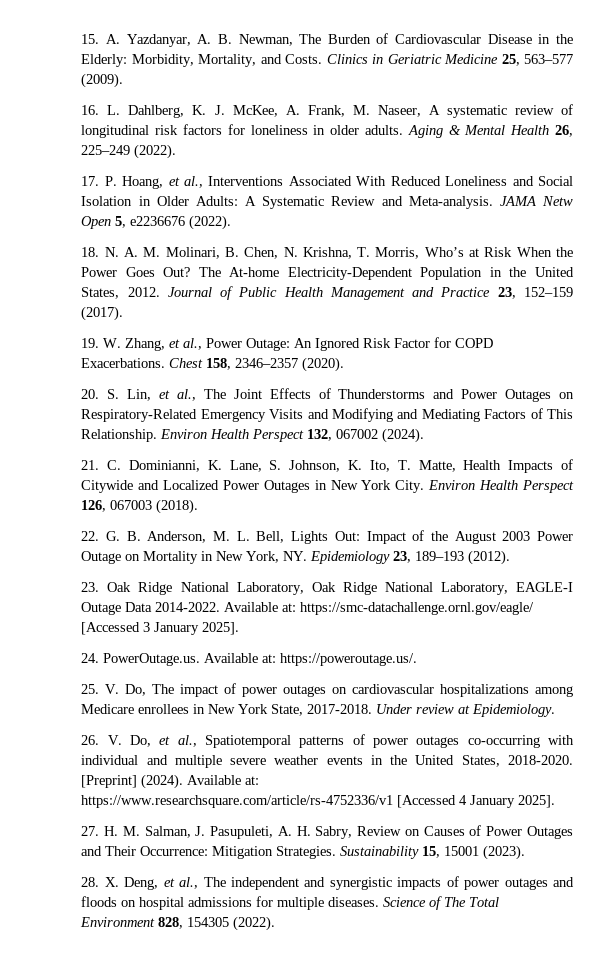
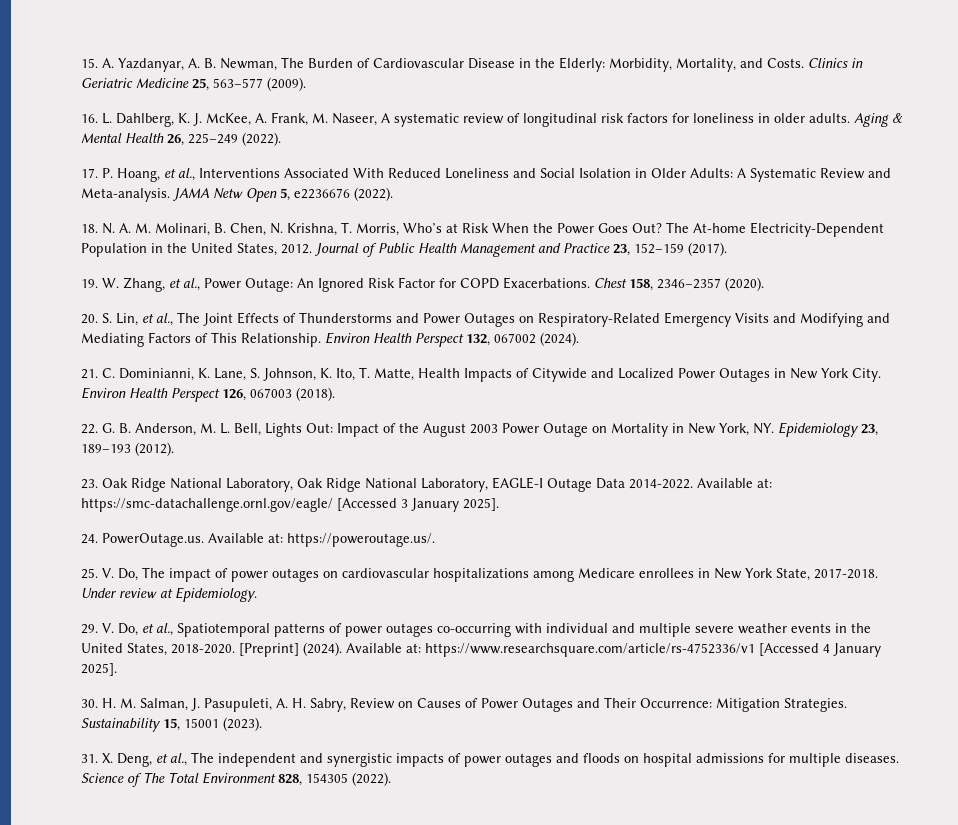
[81,735,100,745] 26. -> [81,624,99,634] 29.
[81,826,100,836] 27. -> [81,699,99,708] 30.
[81,877,100,887] 28. -> [81,754,99,763] 31.

